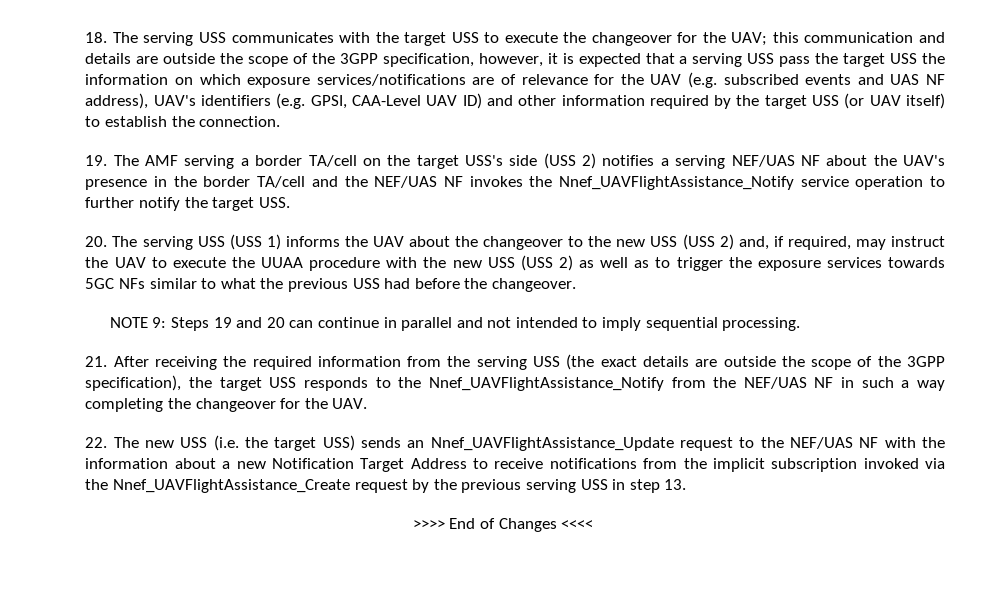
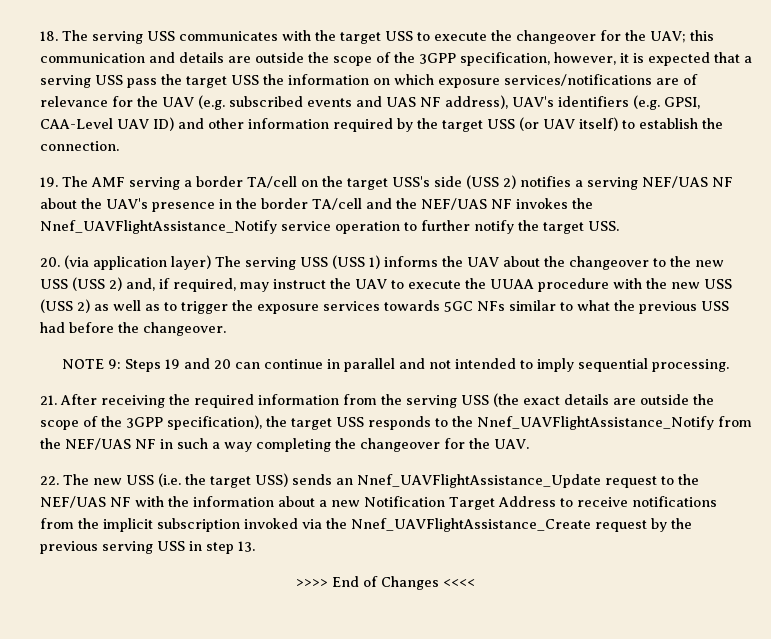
(108, 241) none -> [63,255,211,270] (via application layer)

